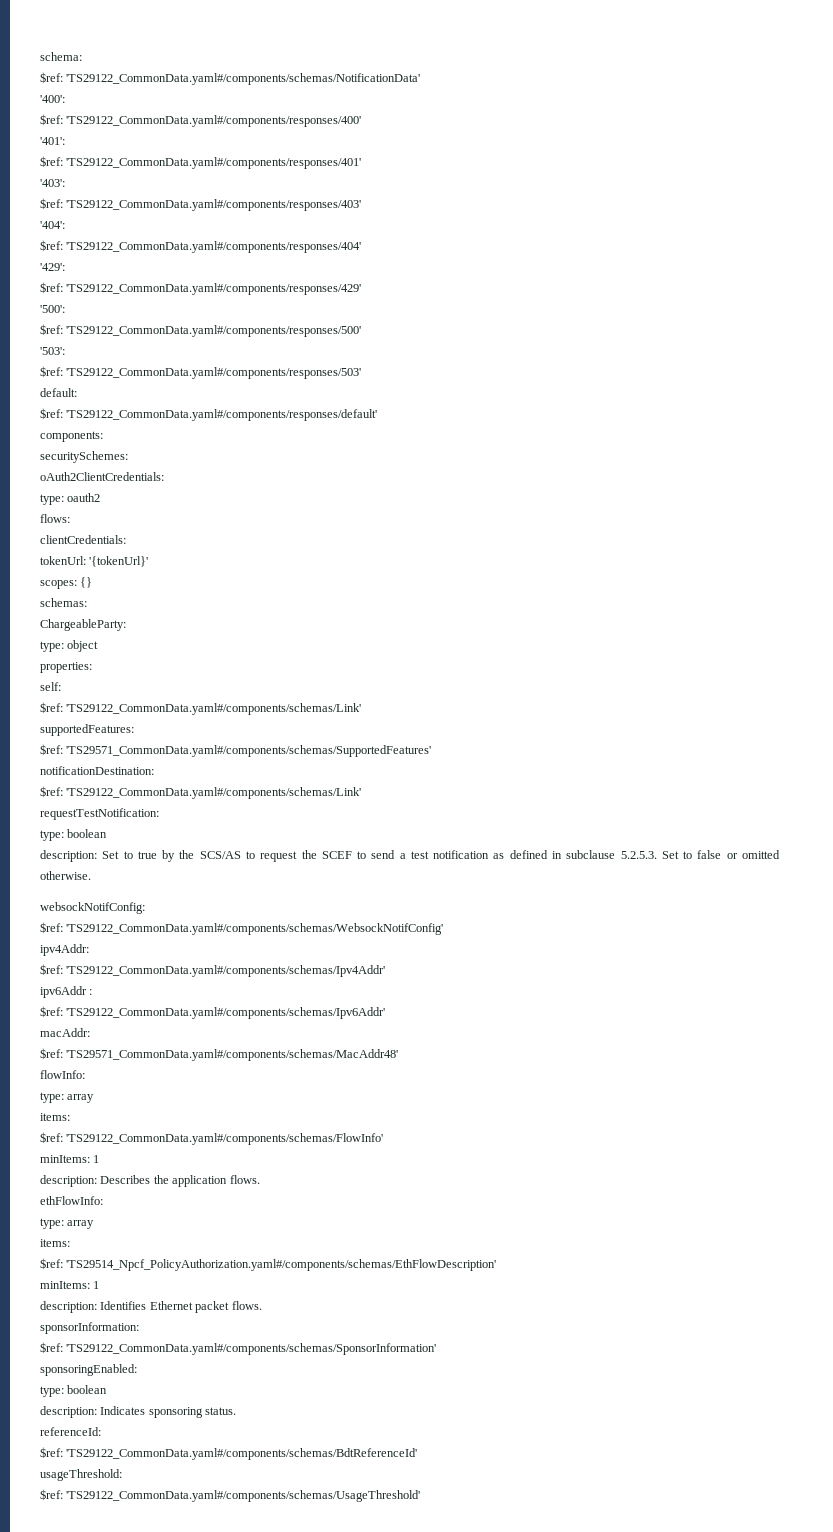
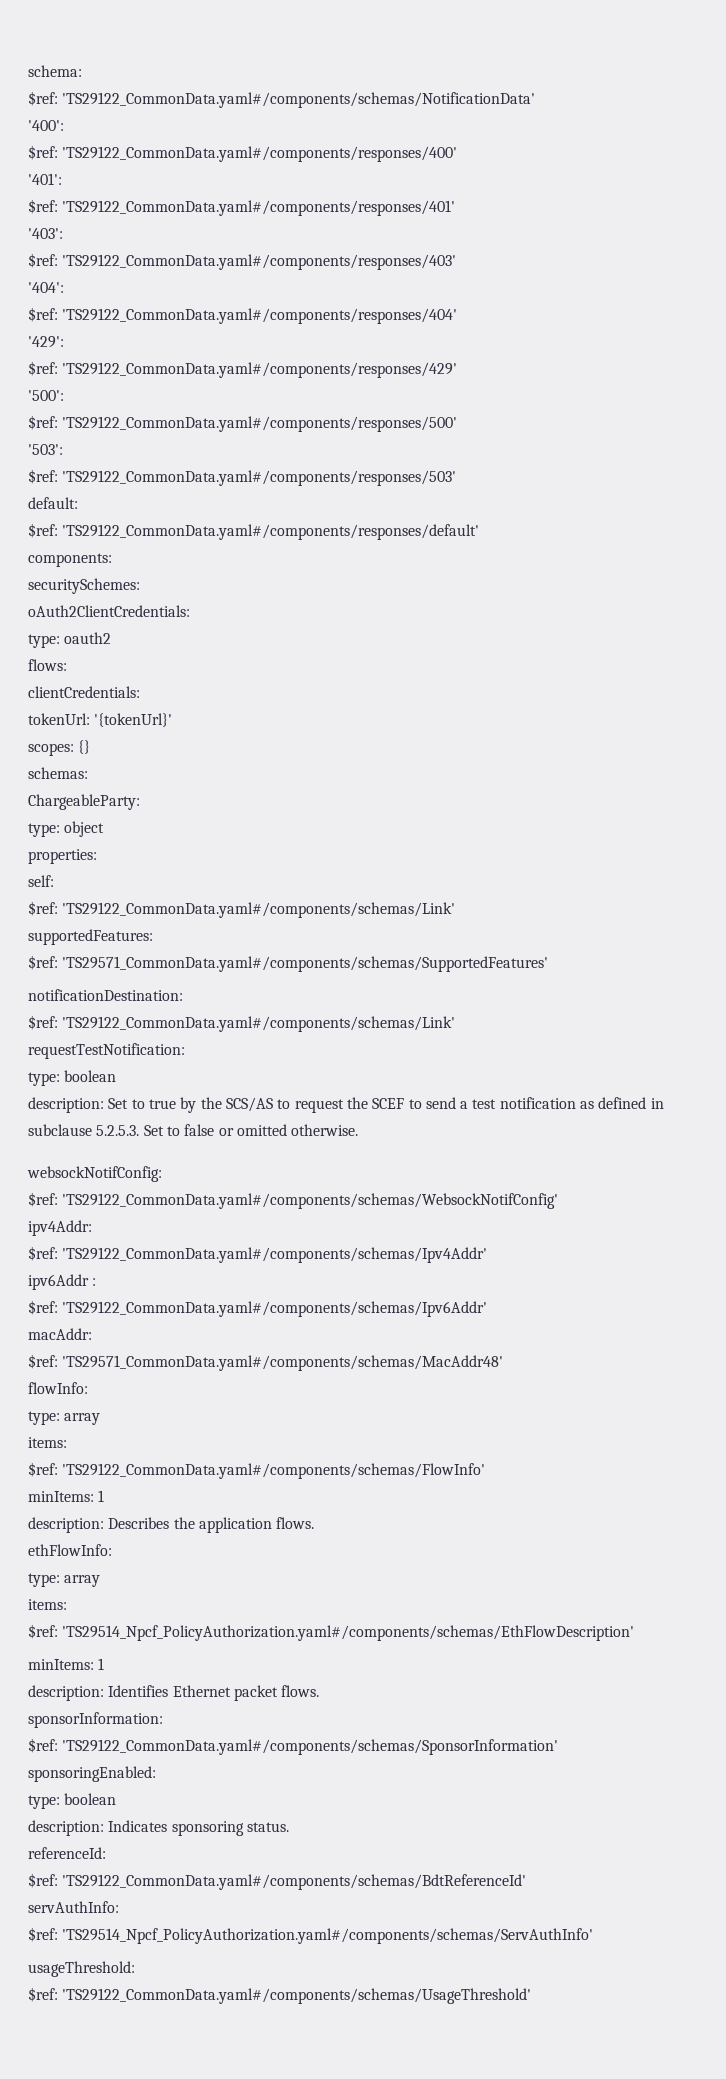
(418, 1454) none -> [28,1901,119,1913] [28,1927,594,1944] // servAuthInfo: // $ref: 'TS29514_Npcf_PolicyAuthorization.yaml#/components/schemas/ServAuthInfo'

